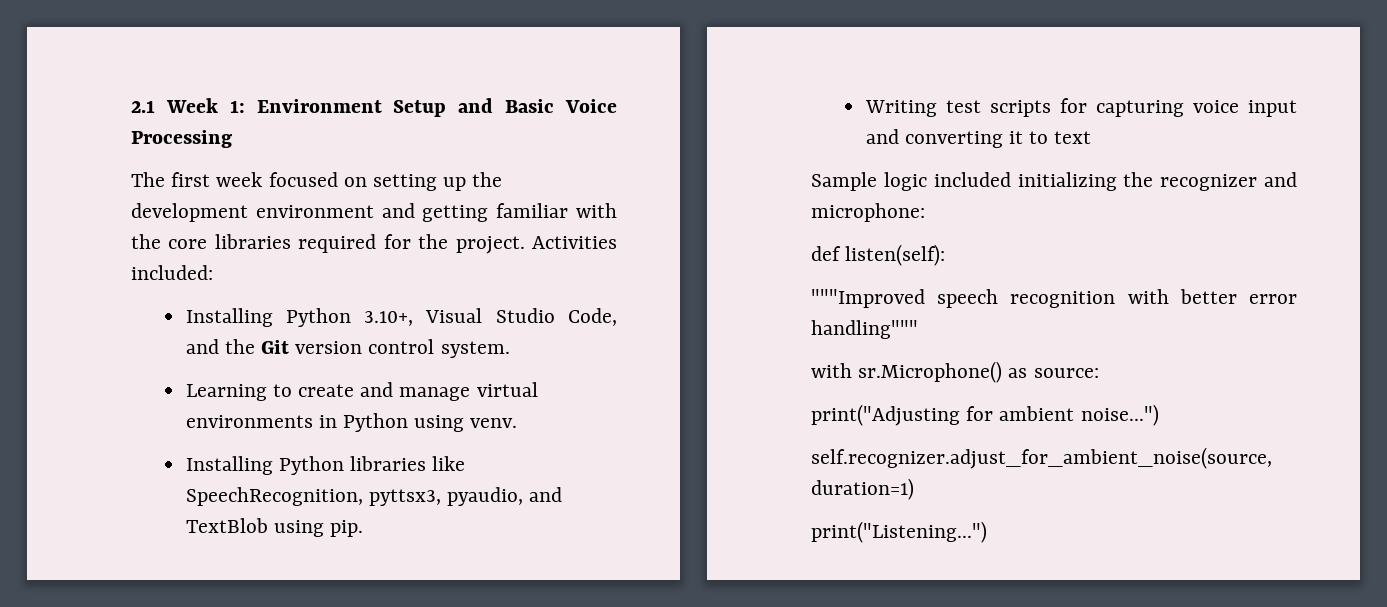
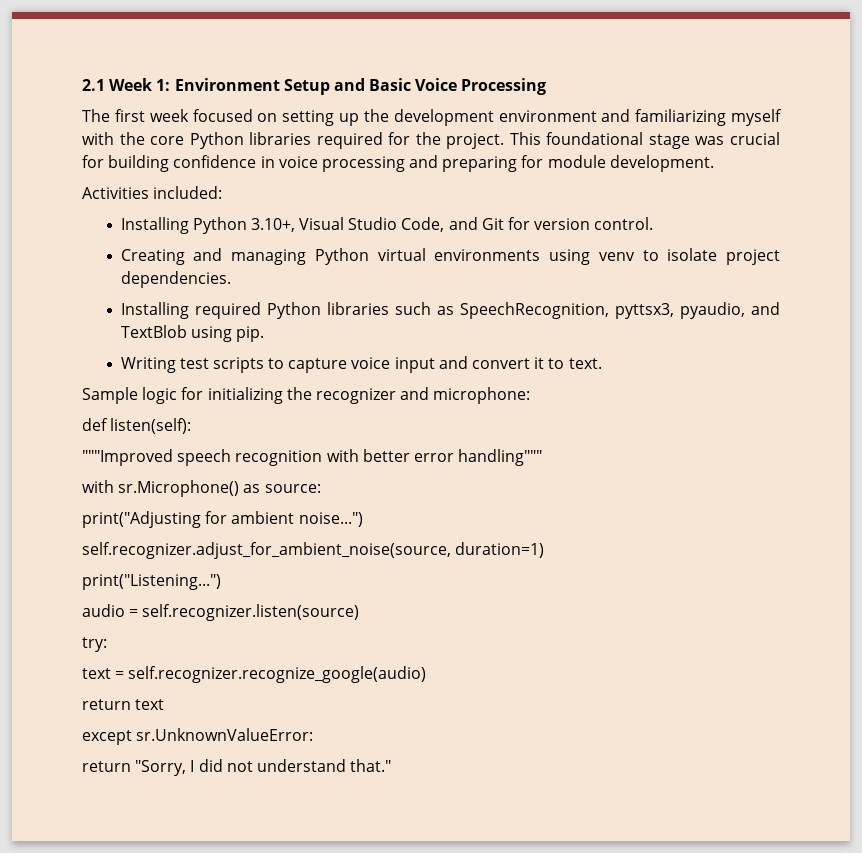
[422,203,569,222] getting familiar -> [635,109,783,126] familiarizing myself
(208, 244) none -> [189,132,244,149] Python
(525, 245) none -> [509,132,781,149] [82,155,714,172] This foundational stage was crucial for building confidence in voice processing and preparing for module development. //
[224,339,510,358] [185,382,538,401] [185,413,518,432] [185,456,466,475] the Git version control system. // Learning to create and manage virtual environments in Python using venv. // Installing Python libraries like -> [481,217,654,230] [120,248,780,265] [120,271,231,288] [120,302,454,319] Git for version control. // Creating and managing Python virtual environments using venv to isolate project dependencies. // Installing required Python libraries such as
[1059,98,1184,117] for capturing -> [268,358,348,373] to capture
[904,131,1003,148] converting -> [472,358,531,369] convert
[1054,131,1092,144] text -> [568,358,602,369] text.
[933,172,1011,187] included -> [181,387,204,400] for
(987, 532) none -> [82,604,360,621] [82,637,107,652] [82,666,427,683] [82,699,165,710] [82,728,314,745] [82,759,392,776] // audio = self.recognizer.listen(source) // try: // text = self.recognizer.recognize_google(audio) // return text // except sr.UnknownValueError: // return "Sorry, I did not understand that."

